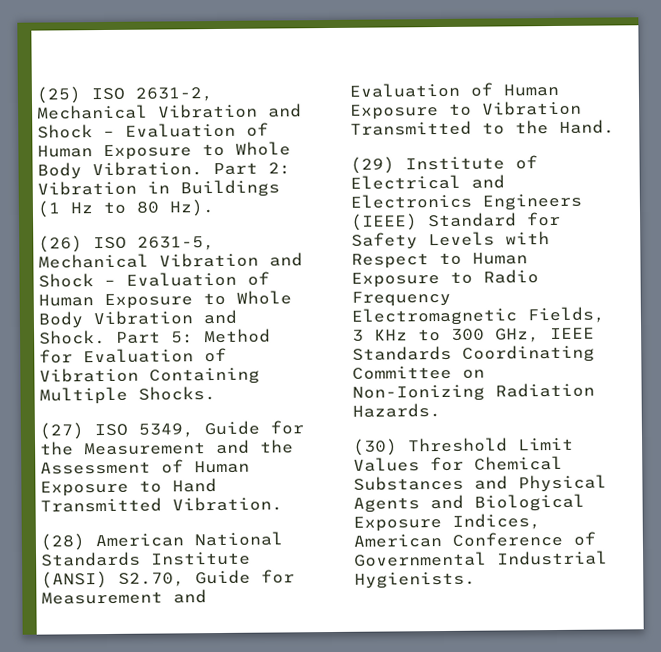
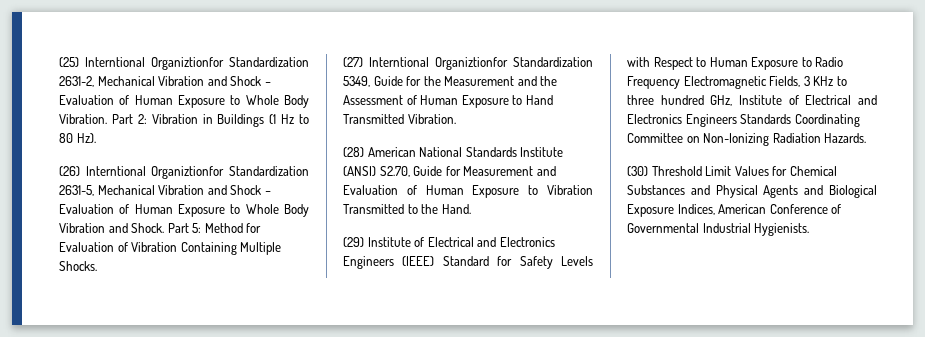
[91,87,125,101] ISO -> [85,57,309,70] Interntional Organiztionfor Standardization
[93,236,127,250] ISO -> [85,166,309,179] Interntional Organiztionfor Standardization
[94,423,128,437] ISO -> [369,57,593,70] Interntional Organiztionfor Standardization
[451,327,595,343] 300 GHz, IEEE -> [627,95,877,106] [627,114,737,127] three hundred GHz, Institute of Electrical and Electronics Engineers

